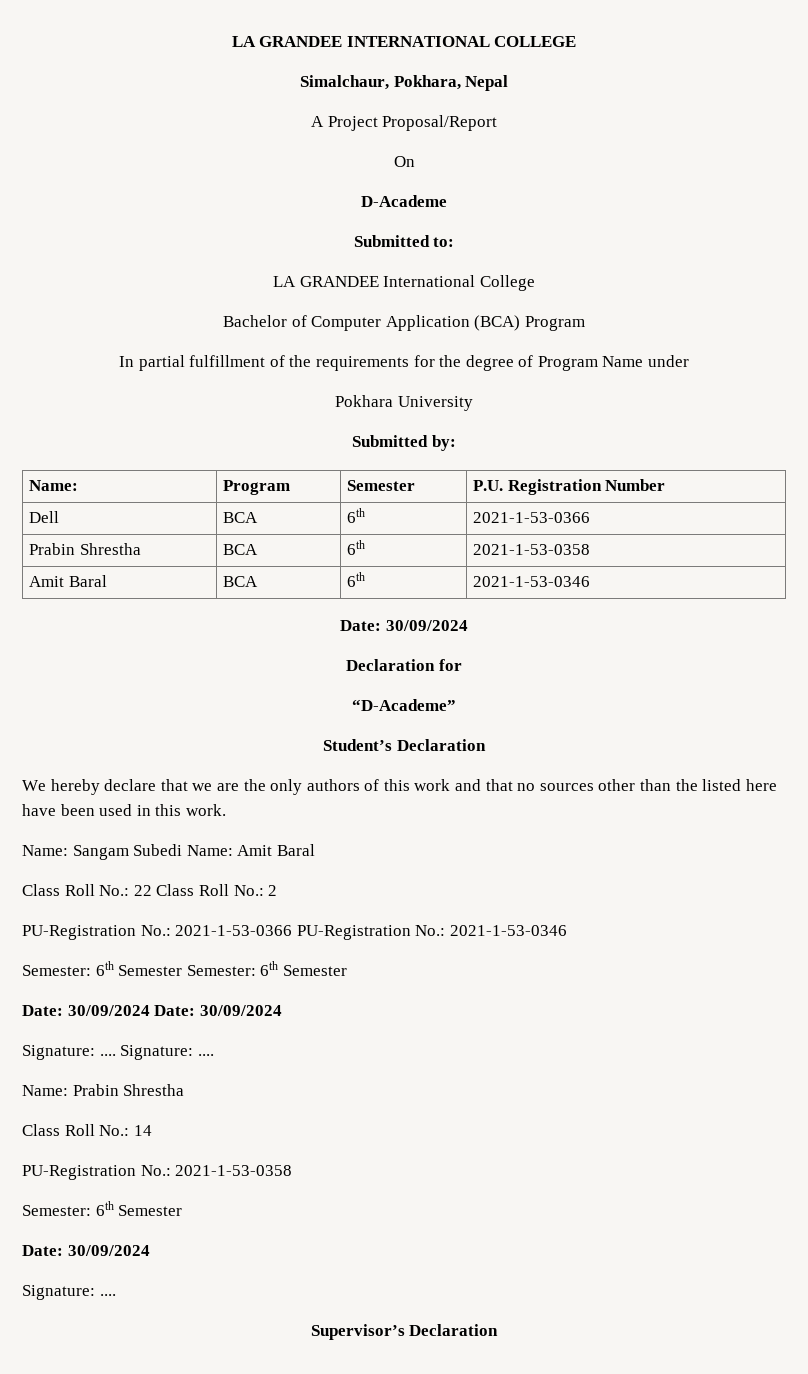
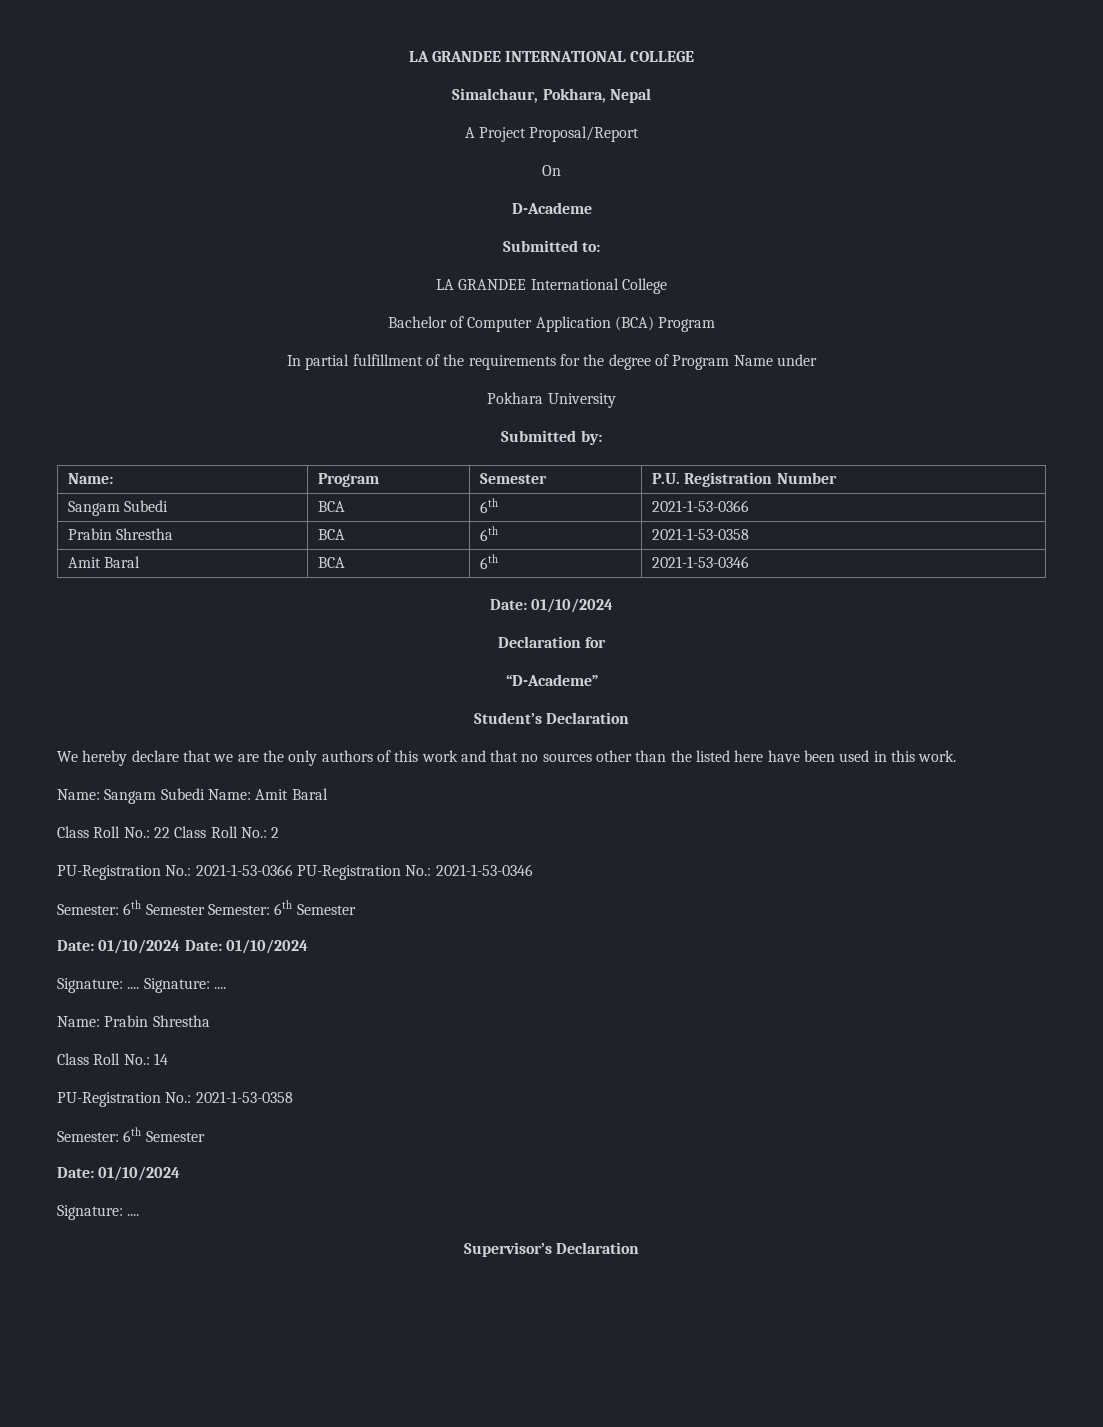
[28,511,59,523] Dell -> [68,500,169,516] Sangam Subedi
[385,620,468,631] 30/09/2024 -> [531,598,614,613] 01/10/2024
[67,1005,282,1016] 30/09/2024 Date: 30/09/2024 -> [98,939,308,954] 01/10/2024 Date: 01/10/2024
[67,1245,150,1256] 30/09/2024 -> [98,1166,181,1181] 01/10/2024

